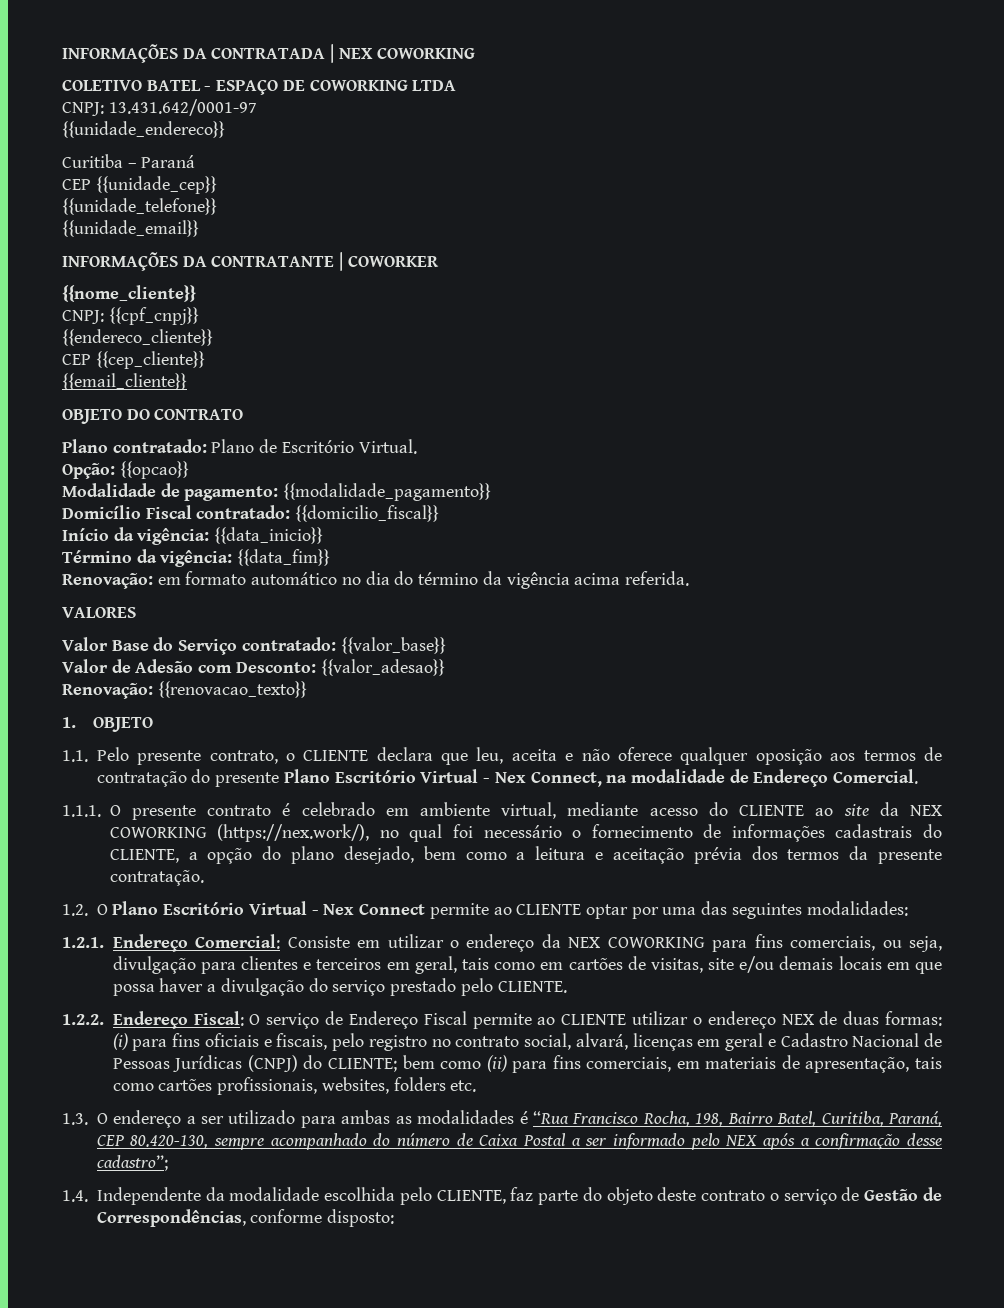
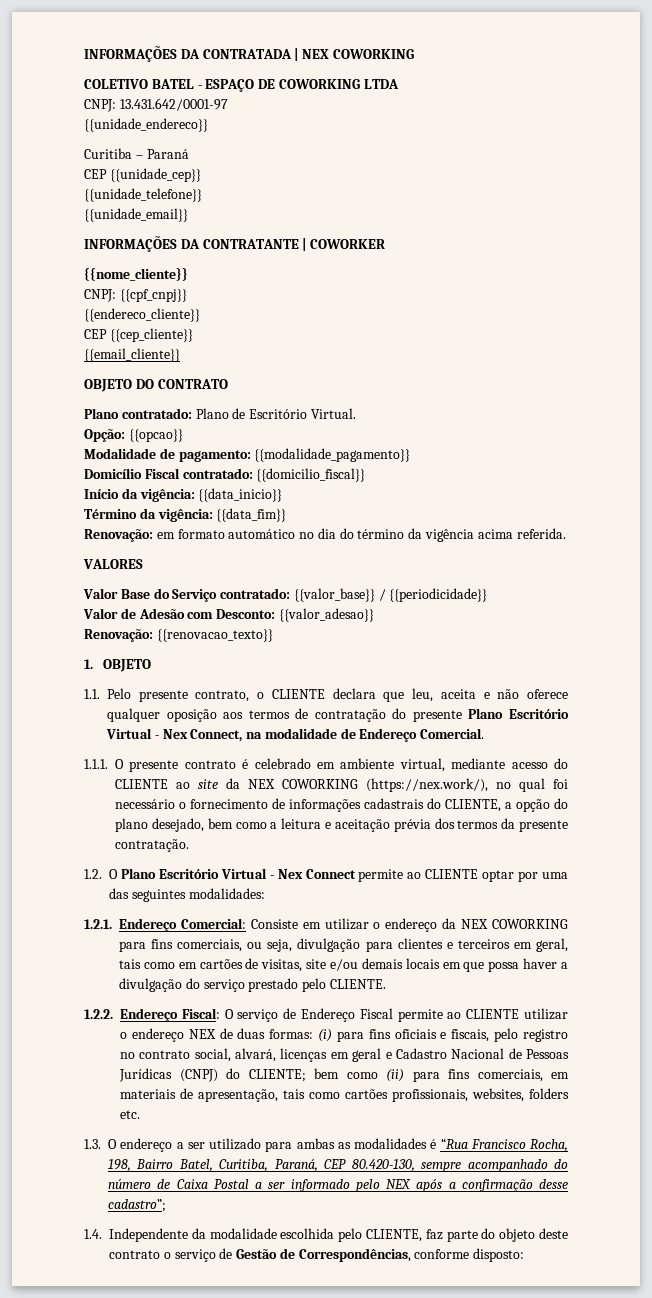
(446, 645) none -> [378,588,488,602] / {{periodicidade}}

